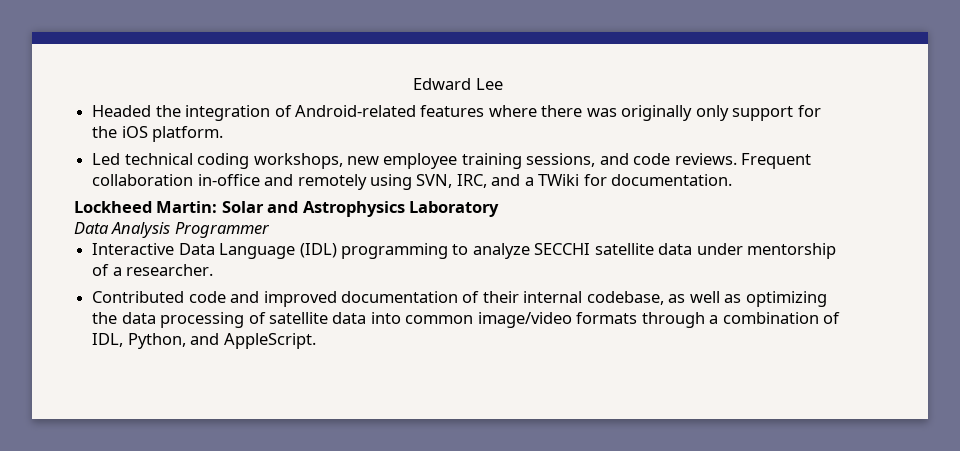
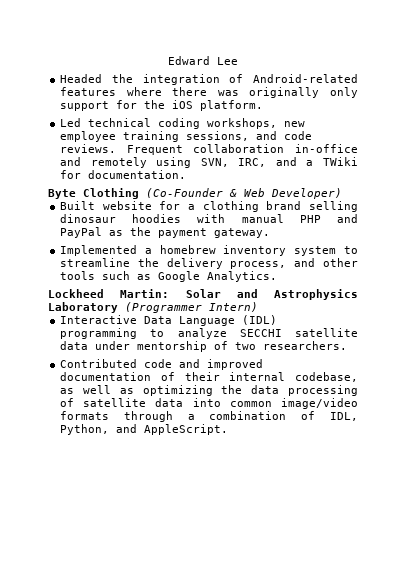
(733, 180) none -> [48,188,342,199] [60,201,358,212] [60,214,358,223] [60,227,271,238] [60,245,358,256] [60,258,358,269] [60,271,278,282] // Byte Clothing (Co-Founder & Web Developer) // Built website for a clothing brand selling dinosaur hoodies with manual PHP and PayPal as the payment gateway. // Implemented a homebrew inventory system to streamline the delivery process, and other tools such as Google Analytics.
[74,222,270,238] // Data Analysis Programmer -> [125,302,258,313] (Programmer Intern)
[112,264,214,276] a researcher. -> [235,341,348,350] two researchers.

